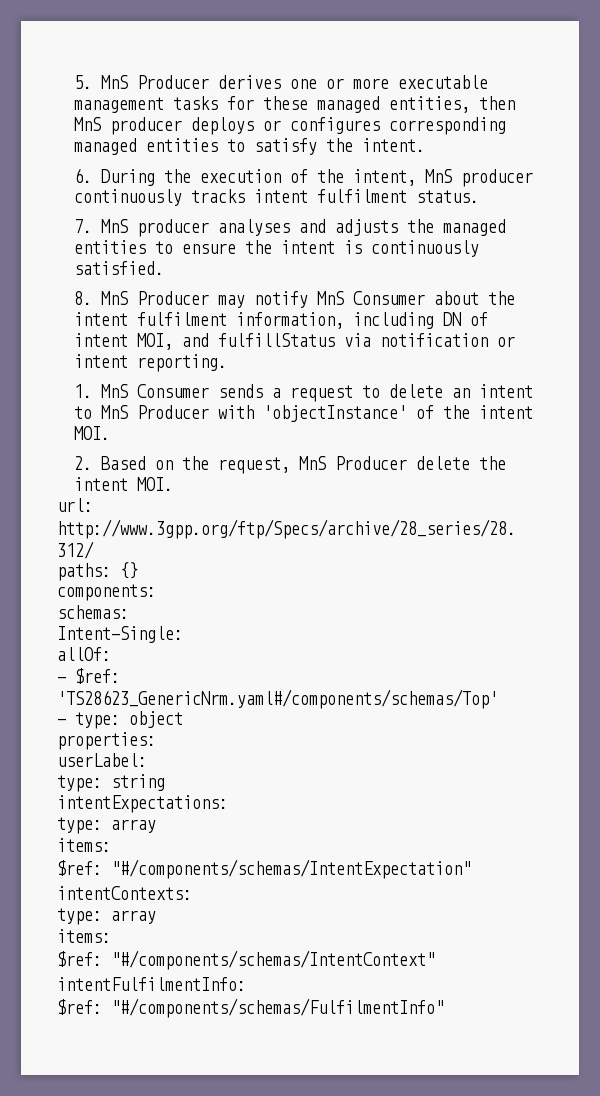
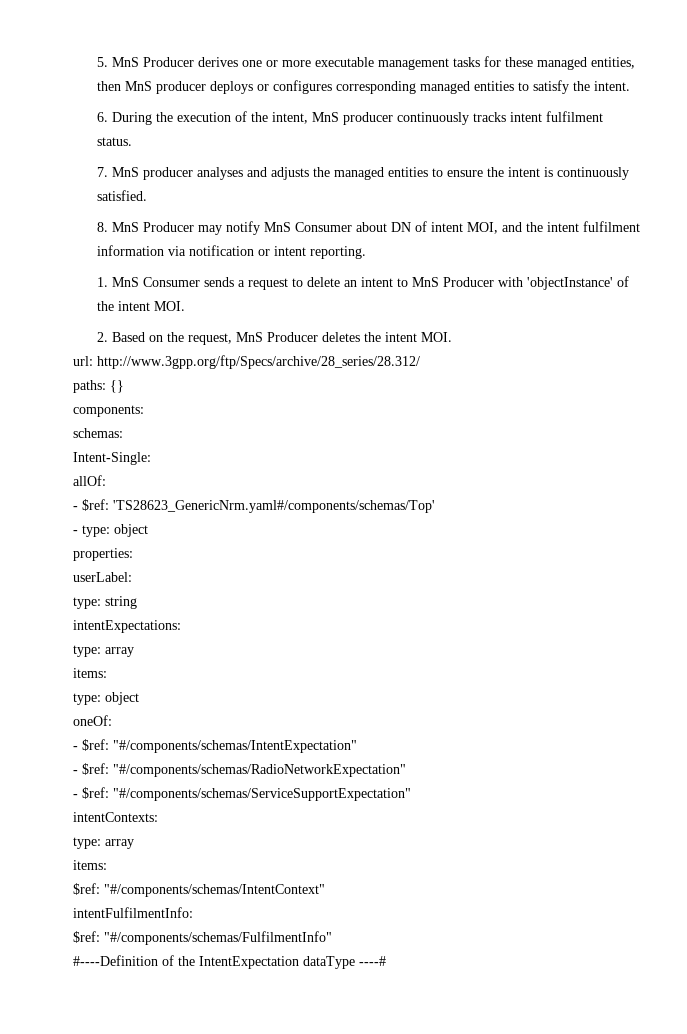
[487,291,515,305] [73,312,434,329] the intent fulfilment information, including -> (387, 227) none
[217,333,335,347] fulfillStatus -> [525,221,640,232] [96,245,164,256] the intent fulfilment information
[415,456,470,470] delete -> [321,332,360,342] deletes
[57,859,471,879] $ref: "#/components/schemas/IntentExpectation" -> [73,692,139,705] [73,715,112,726] [73,739,357,753] [73,763,406,777] [73,787,411,801] type: object // oneOf: // - $ref: "#/components/schemas/IntentExpectation" // - $ref: "#/components/schemas/RadioNetworkExpectation" // - $ref: "#/components/schemas/ServiceSupportExpectation"
(444, 1008) none -> [73,955,386,969] // #----Definition of the IntentExpectation dataType ----#

